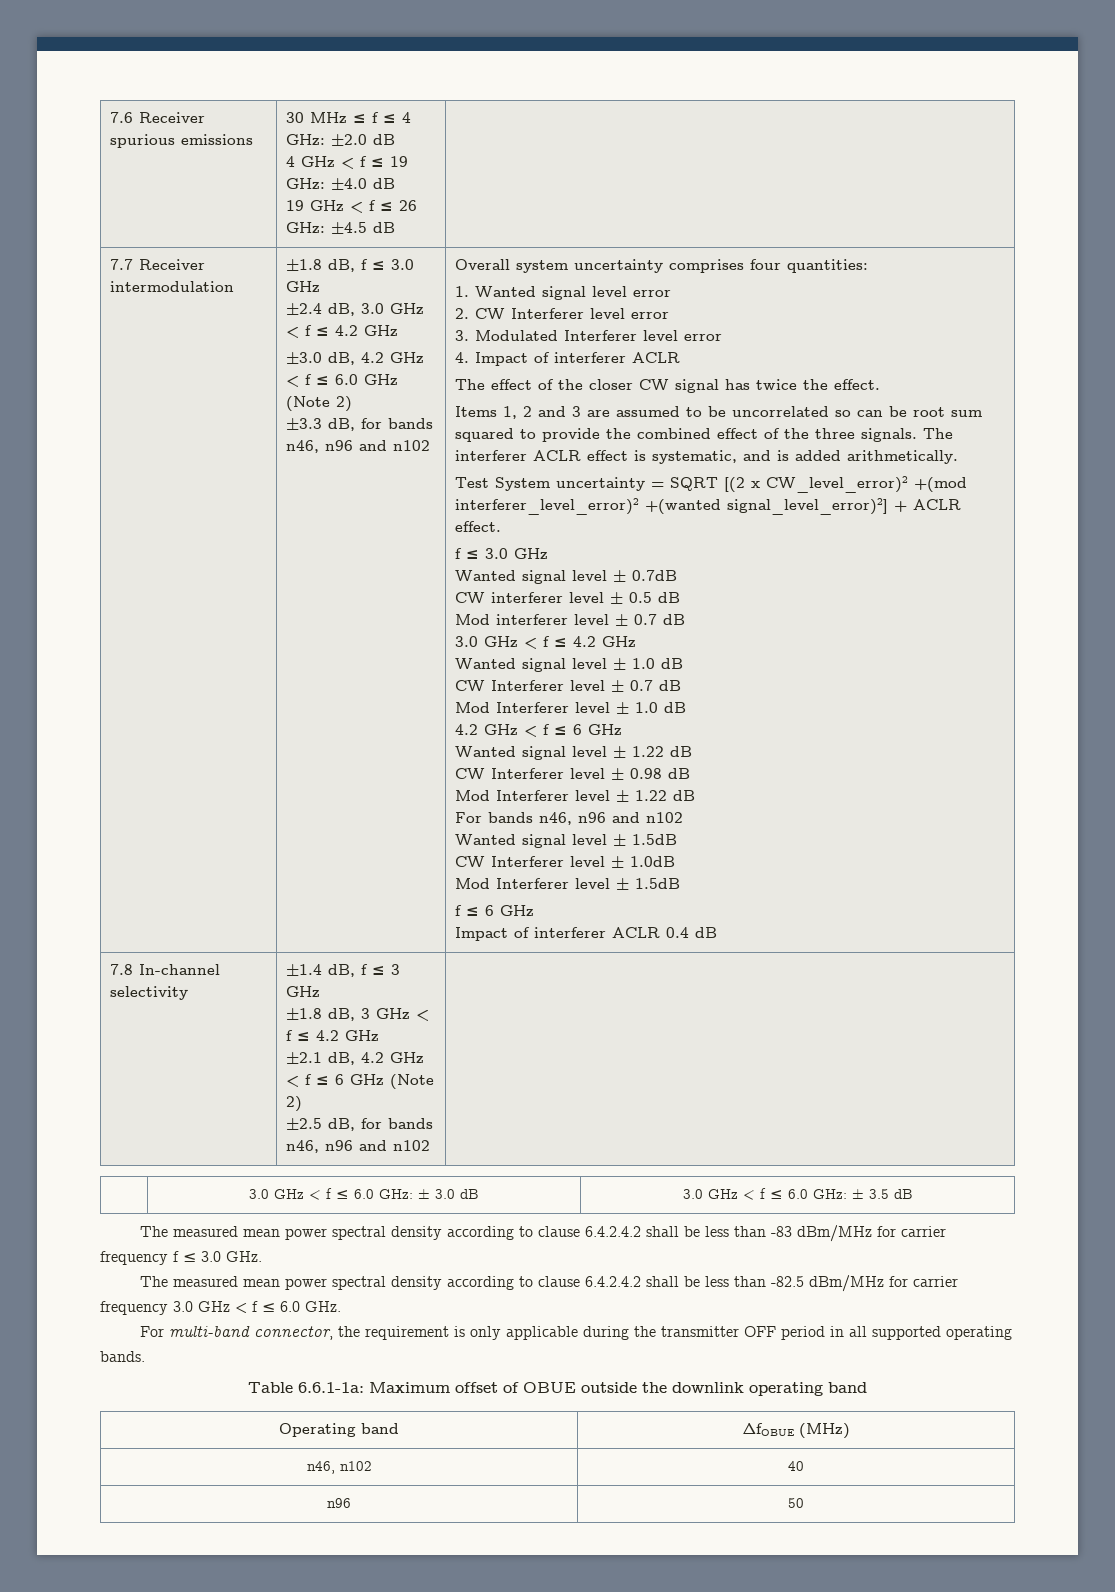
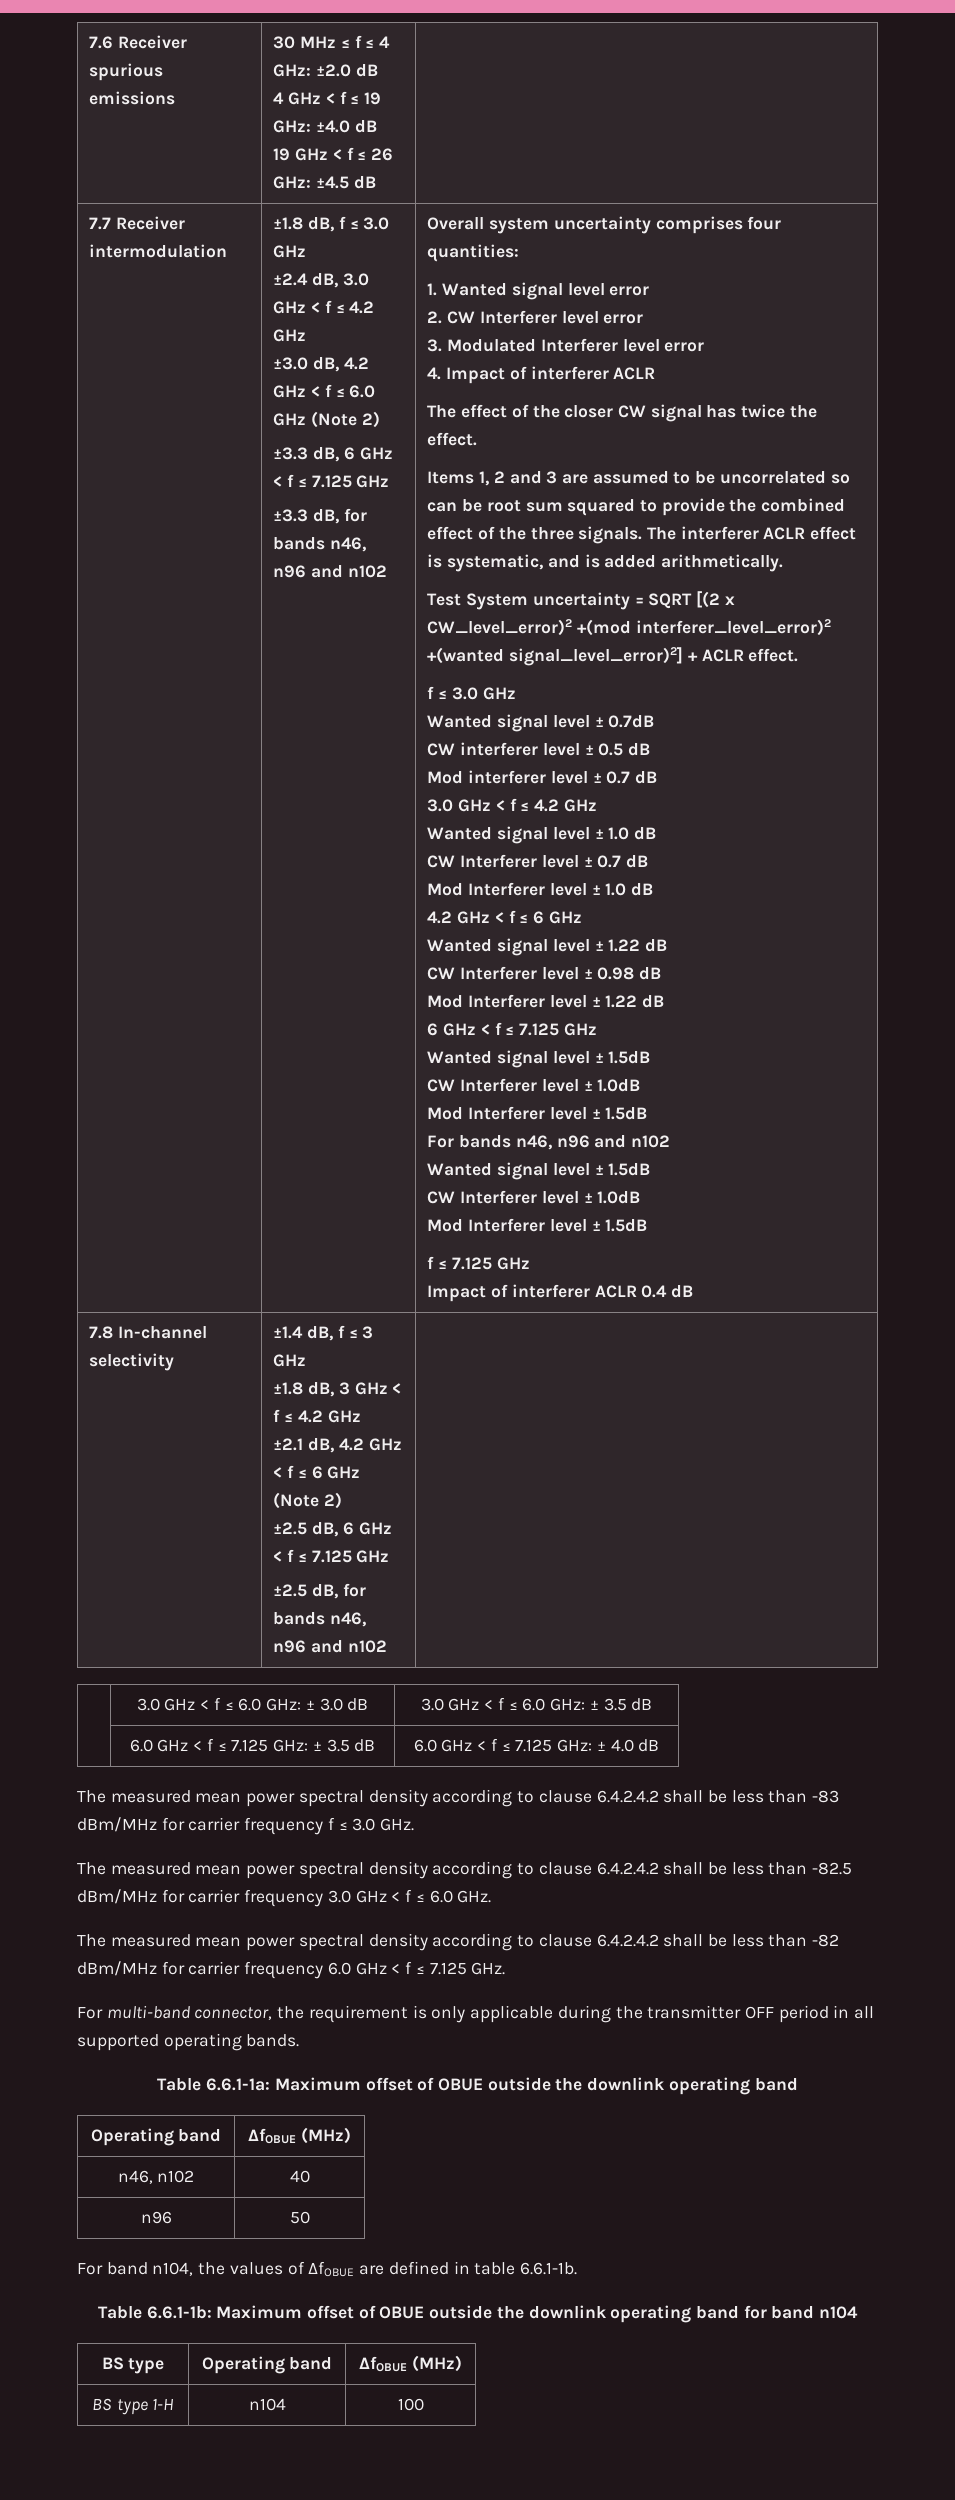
(352, 404) none -> [273,447,393,462] [273,474,390,488] // ±3.3 dB, 6 GHz < f ≤ 7.125 GHz
(695, 795) none -> [427,1022,597,1036] [427,1050,651,1068] [427,1078,641,1092] [427,1106,648,1120] // 6 GHz < f ≤ 7.125 GHz // Wanted signal level ± 1.5dB // CW Interferer level ± 1.0dB // Mod Interferer level ± 1.5dB
[484,905,494,916] 6 -> [451,1257,492,1270] 7.125
(302, 1104) none -> [273,1522,392,1537] [273,1549,390,1563] // ±2.5 dB, 6 GHz < f ≤ 7.125 GHz
(913, 1194) none -> [129,1738,376,1752] [413,1738,660,1752] // | 6.0 GHz < f ≤ 7.125 GHz: ± 3.5 dB | 6.0 GHz < f ≤ 7.125 GHz: ± 4.0 dB
(341, 1306) none -> [77,1933,840,1951] [77,1961,506,1979] // The measured mean power spectral density according to clause 6.4.2.4.2 shall be less than -82 dBm/MHz for carrier frequency 6.0 GHz < f ≤ 7.125 GHz.
(804, 1503) none -> [77,2261,577,2277] [97,2305,859,2323] [101,2357,165,2374] [201,2356,333,2374] [359,2355,462,2372] [91,2398,175,2415] [248,2398,286,2411] [397,2398,424,2411] // For band n104, the values of ΔfOBUE are defined in table 6.6.1-1b. // Table 6.6.1-1b: Maximum offset of OBUE outside the downlink operating band for band n104 // BS type | Operating band | ΔfOBUE (MHz) // BS type 1-H | n104 | 100

